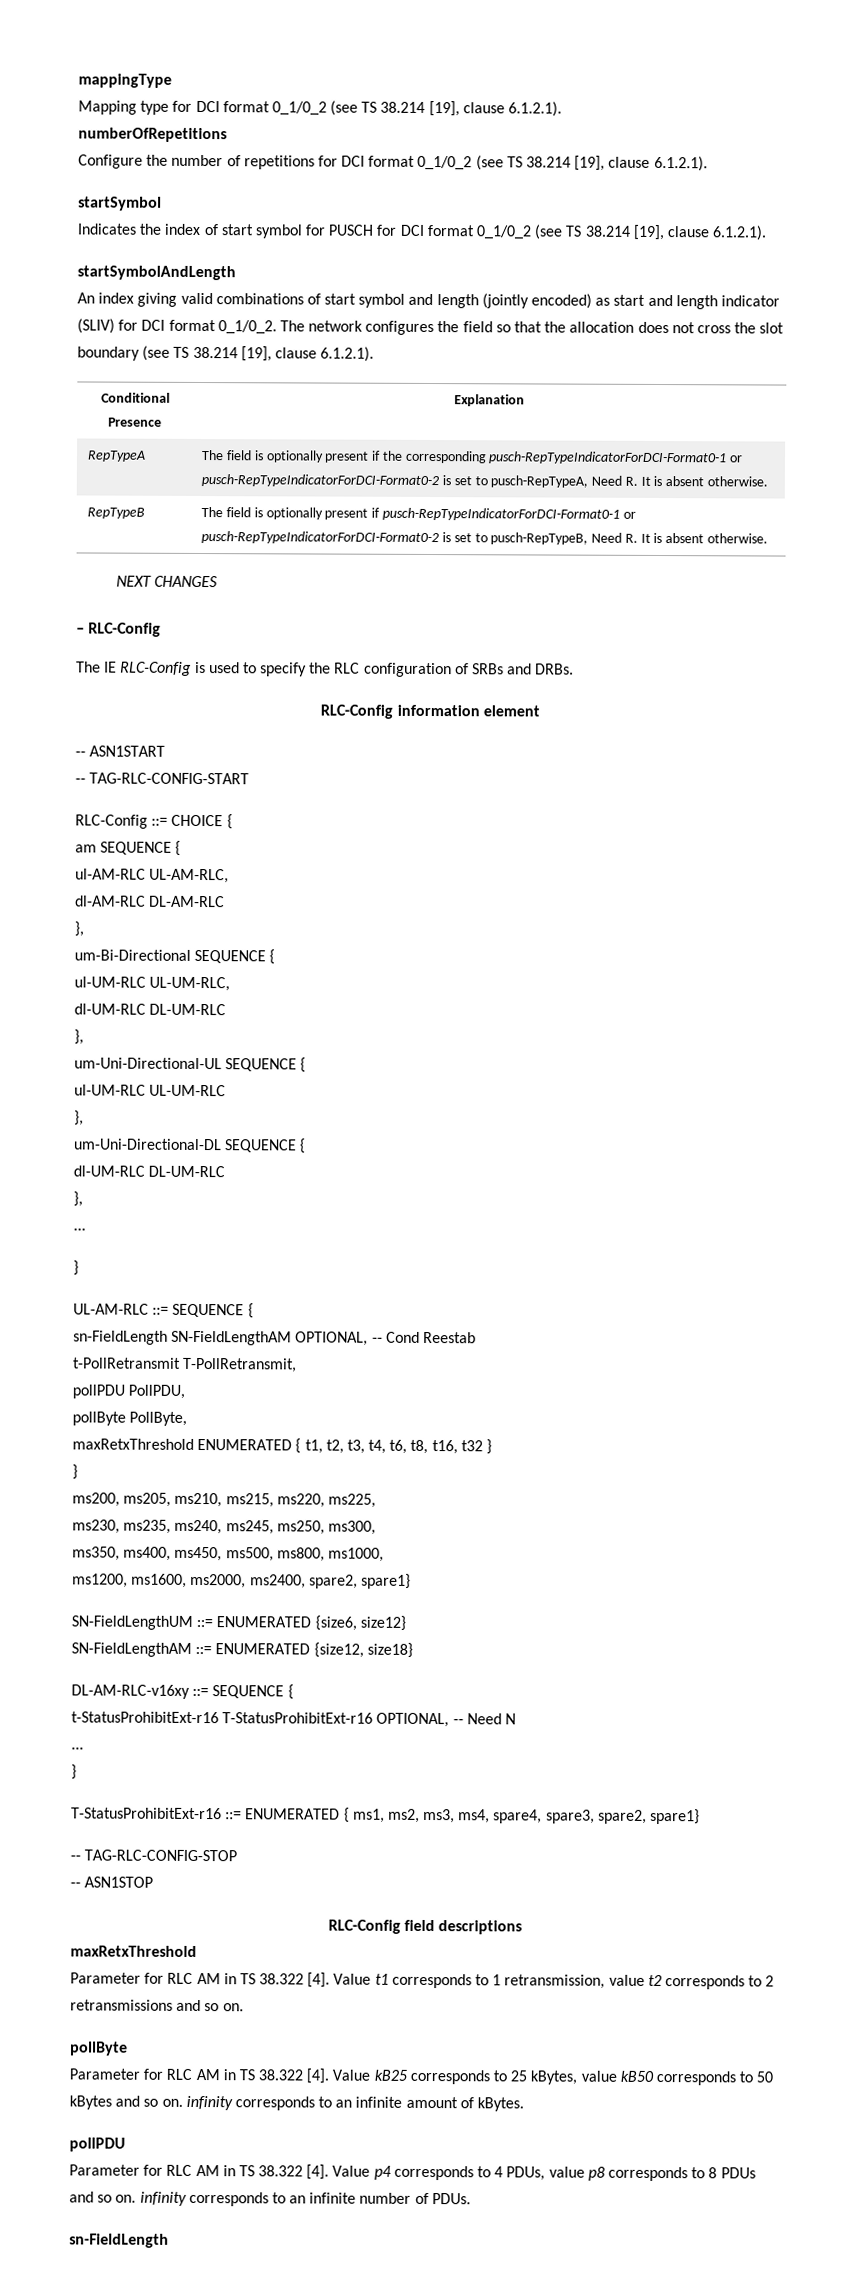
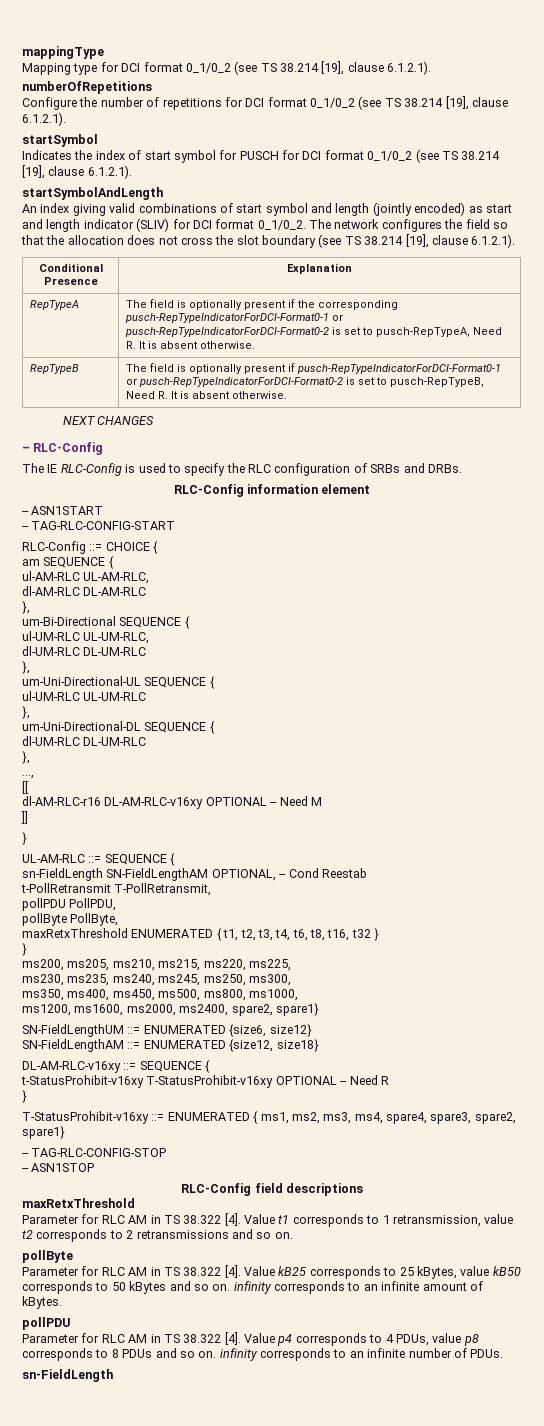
[73,1228,86,1231] ... -> [22,775,34,779] [22,781,29,794] [22,796,322,809] [21,811,28,824] ..., // [[ // dl-AM-RLC-r16 DL-AM-RLC-v16xy OPTIONAL -- Need M // ]]
[71,1711,516,1728] [71,1747,84,1750] [71,1764,77,1780] [71,1807,222,1820] t-StatusProhibitExt-r16 T-StatusProhibitExt-r16 OPTIONAL, -- Need N // ... // } // T-StatusProhibitExt-r16 -> [21,1075,389,1088] [22,1090,27,1103] [22,1111,149,1124] t-StatusProhibit-v16xy T-StatusProhibit-v16xy OPTIONAL -- Need R // } // T-StatusProhibit-v16xy

